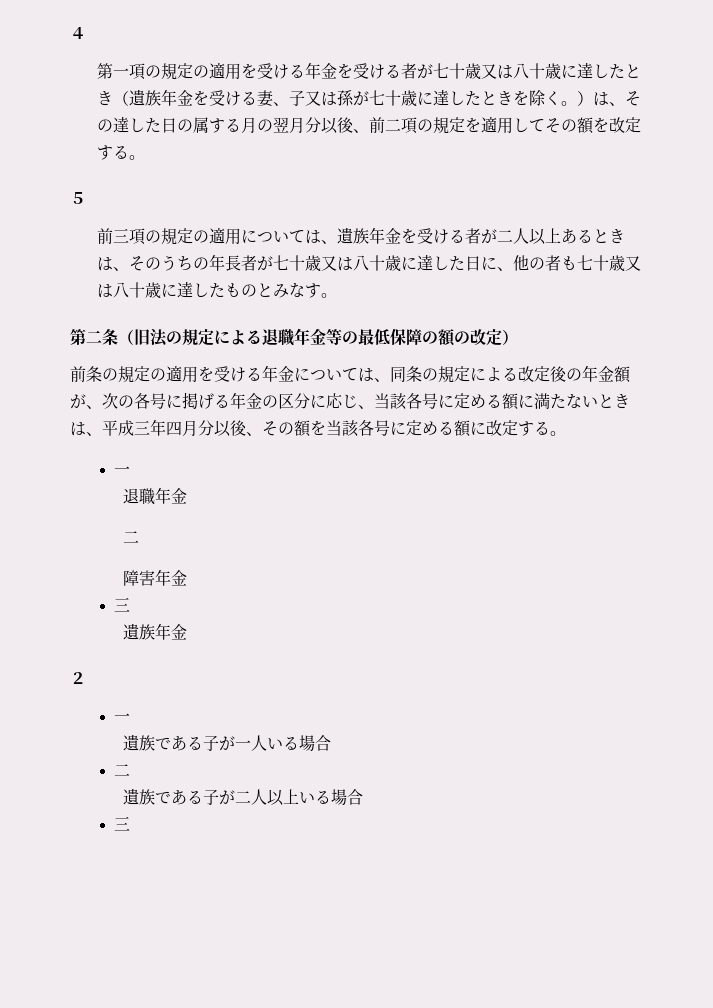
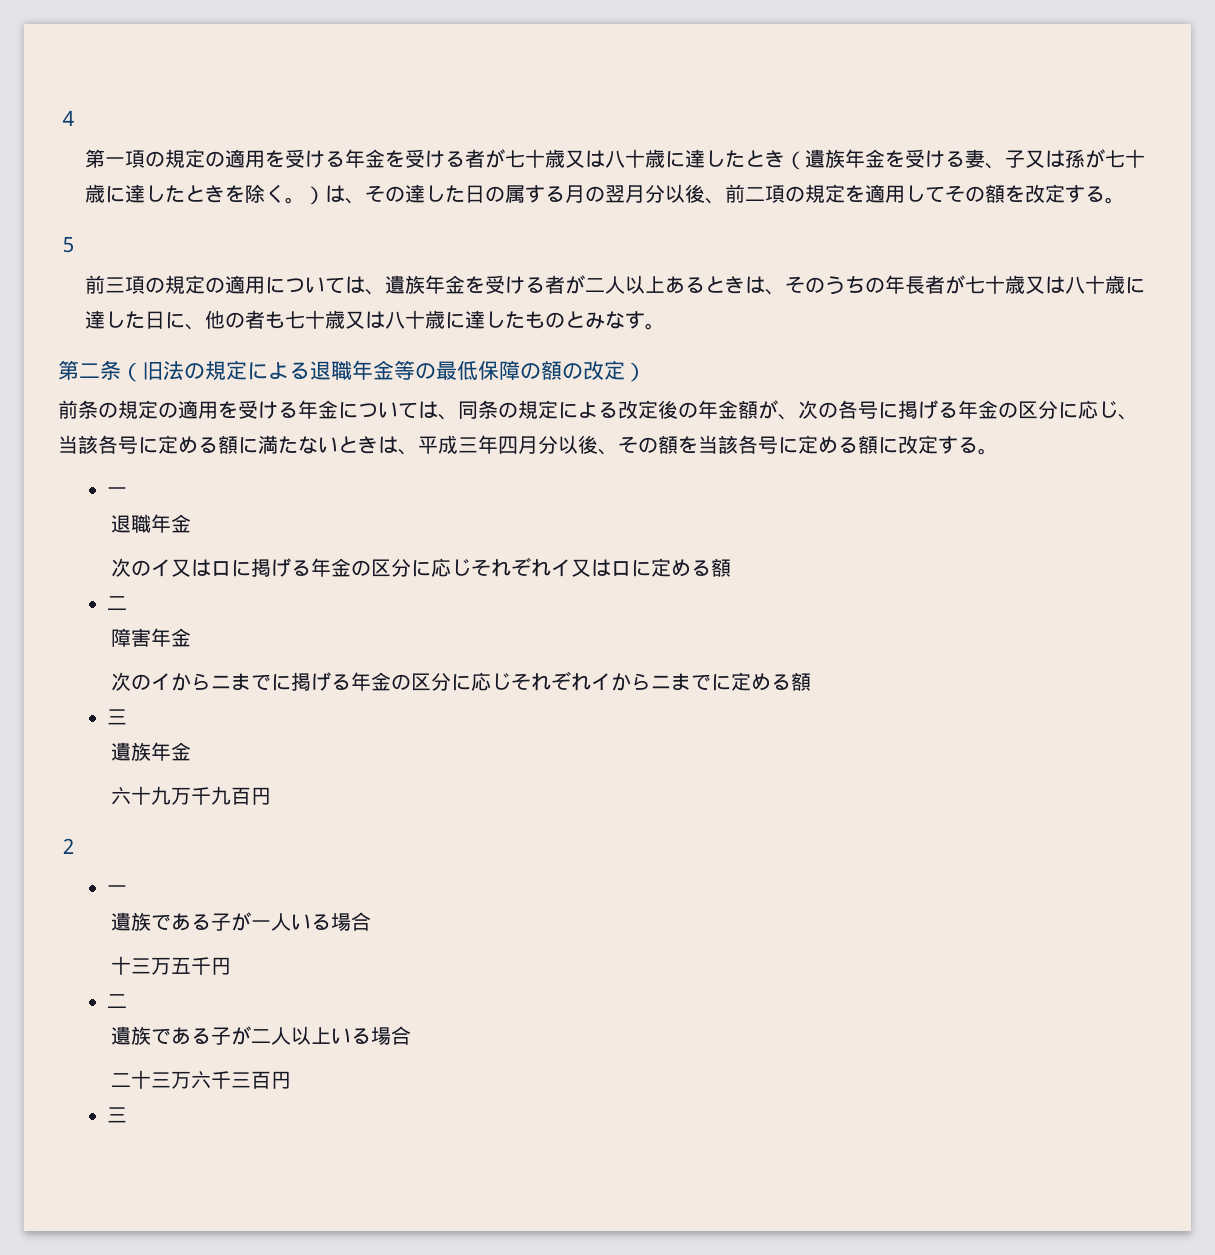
[123,531,140,543] [123,569,188,586] 二 // 障害年金 -> [111,557,732,577] [106,596,127,610] [111,628,192,647] [111,671,812,691] 次のイ又はロに掲げる年金の区分に応じそれぞれイ又はロに定める額 // 二 // 障害年金 // 次のイからニまでに掲げる年金の区分に応じそれぞれイからニまでに定める額
(188, 632) none -> [111,786,272,805] // 六十九万千九百円
(332, 743) none -> [111,956,232,975] // 十三万五千円
(364, 797) none -> [111,1070,292,1089] // 二十三万六千三百円

